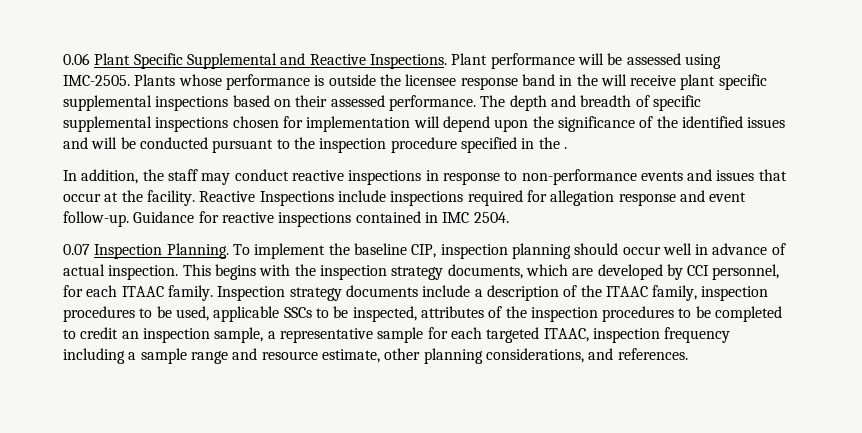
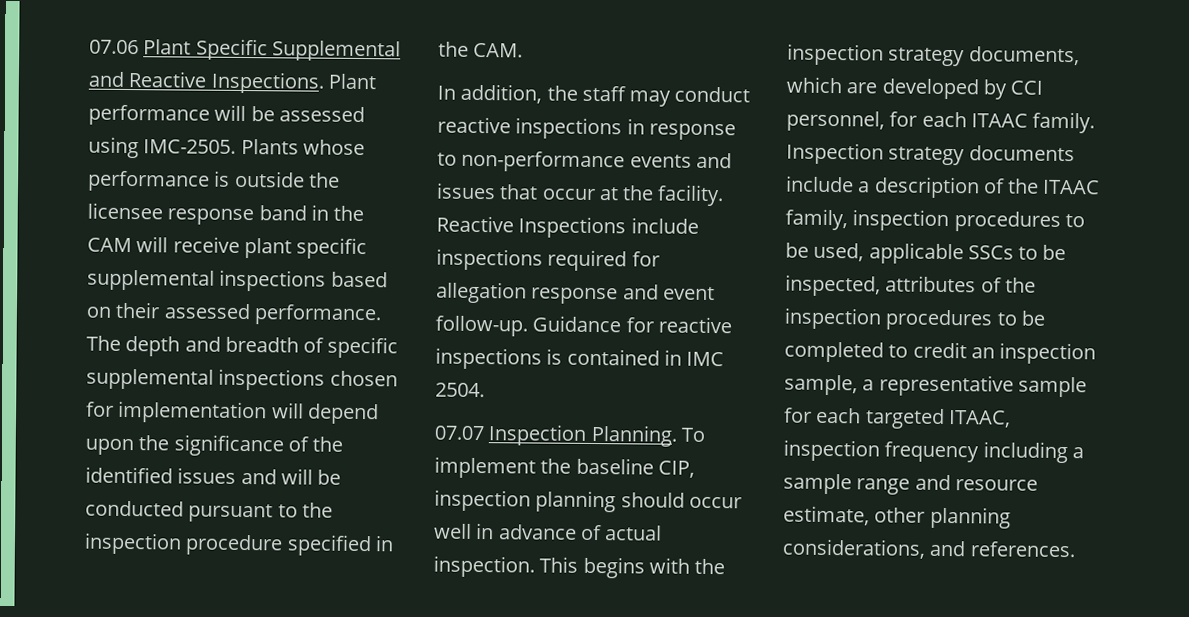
[63,53,90,65] 0.06 -> [89,39,139,55] 07.06
(598, 80) none -> [87,237,132,253] CAM
[563,147,567,149] . -> [473,42,524,58] CAM.
(352, 219) none -> [546,348,563,365] is
[63,244,90,255] 0.07 -> [434,425,484,441] 07.07

